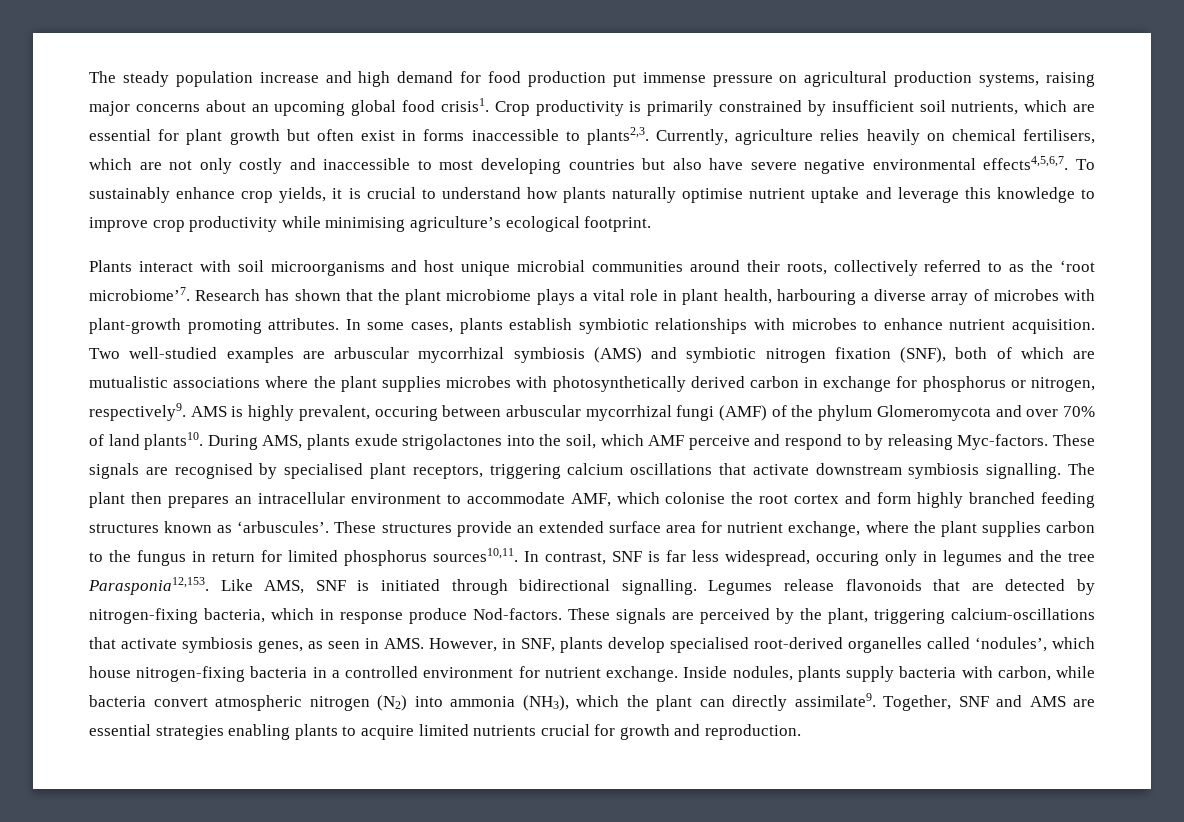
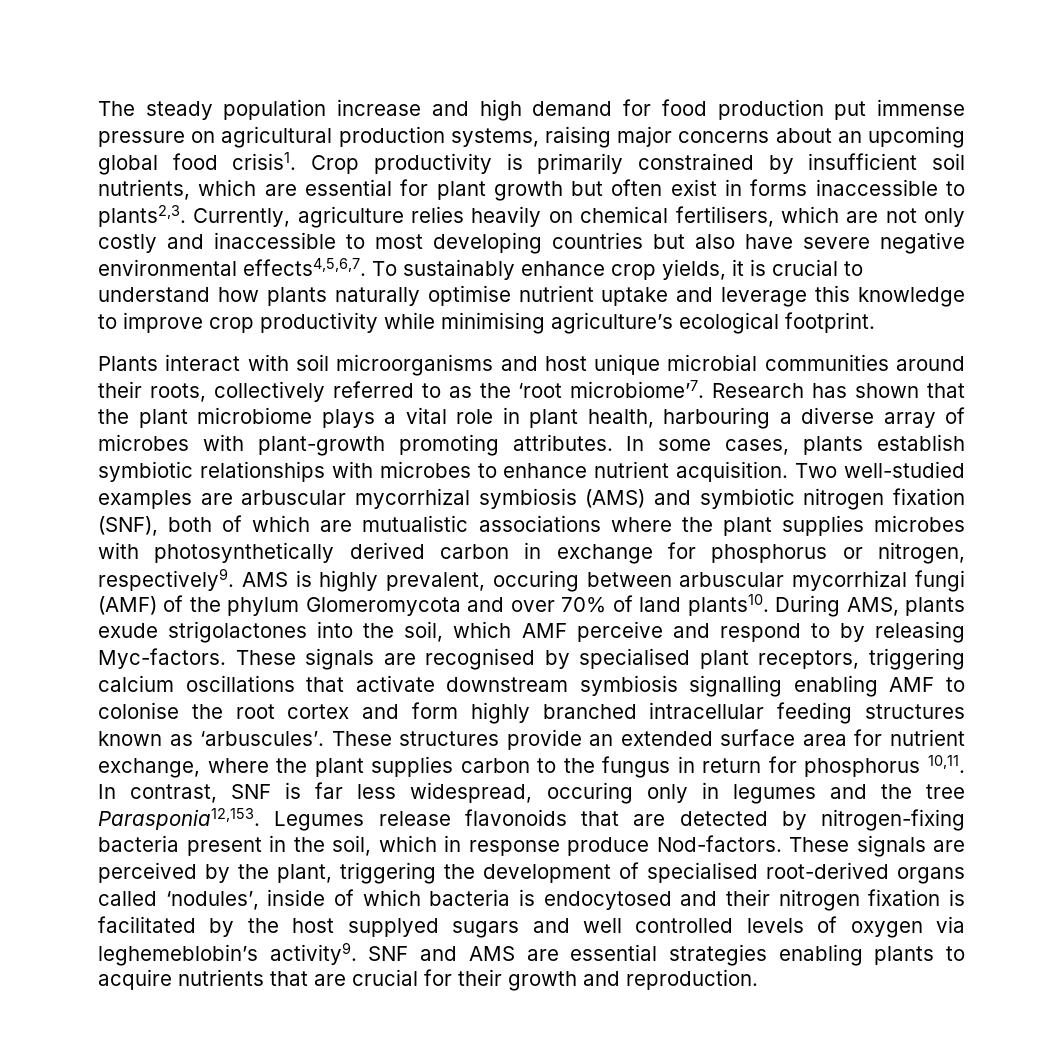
[986,463,1095,479] [89,492,660,508] signalling. The plant then prepares an intracellular environment to accommodate AMF, which -> [689,675,965,697] signalling enabling AMF to
(1036, 498) none -> [649,702,765,719] intracellular
[288,548,518,566] limited phosphorus sources10,11. -> [804,755,966,777] phosphorus 10,11.
[220,579,697,595] Like AMS, SNF is initiated through bidirectional signalling. -> (260, 819) none
[204,608,265,623] bacteria, -> [98,835,371,856] bacteria present in the soil,
[951,608,1095,620] [89,637,665,653] calcium-oscillations that activate symbiosis genes, as seen in AMS. However, in SNF, plants develop -> [444,862,639,883] the development of
[848,637,922,653] organelles -> [897,867,965,884] organs
[1052,637,1095,649] [89,666,1095,682] [89,693,951,711] which house nitrogen-fixing bacteria in a controlled environment for nutrient exchange. Inside nodules, plants supply bacteria with carbon, while bacteria convert atmospheric nitrogen (N2) into ammonia (NH3), which the plant can directly assimilate9. Together, -> [267,889,965,911] [98,916,965,938] [98,942,357,966] inside of which bacteria is endocytosed and their nitrogen fixation is facilitated by the host supplyed sugars and well controlled levels of oxygen via leghemeblobin’s activity9.
[418,724,537,736] limited nutrients -> [178,969,346,986] nutrients that are
(616, 730) none -> [458,969,502,986] their

